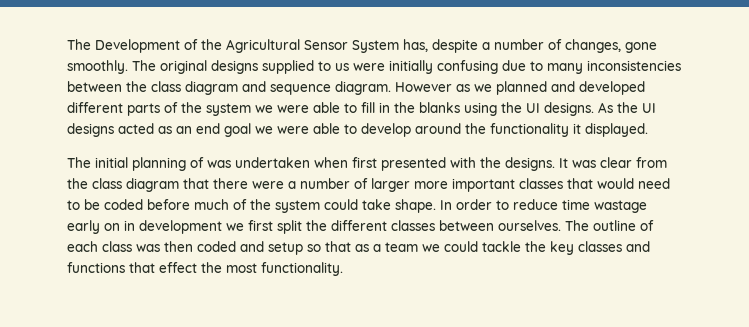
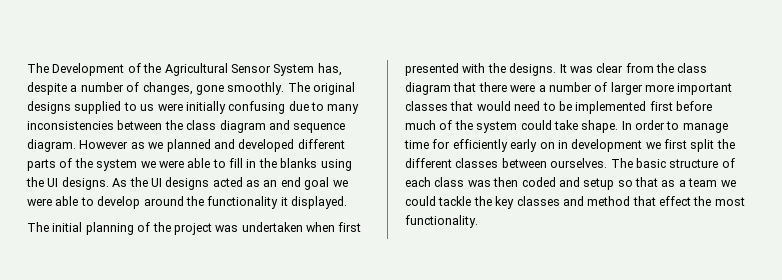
(204, 162) none -> [152,222,212,235] the project
[104,199,143,210] coded -> [575,101,673,114] implemented first
[513,199,647,213] reduce time wastage -> [682,123,728,133] [404,139,508,152] manage time for efficiently
[593,220,636,231] outline -> [635,158,719,168] basic structure
[67,262,125,273] functions -> [587,196,631,206] method

